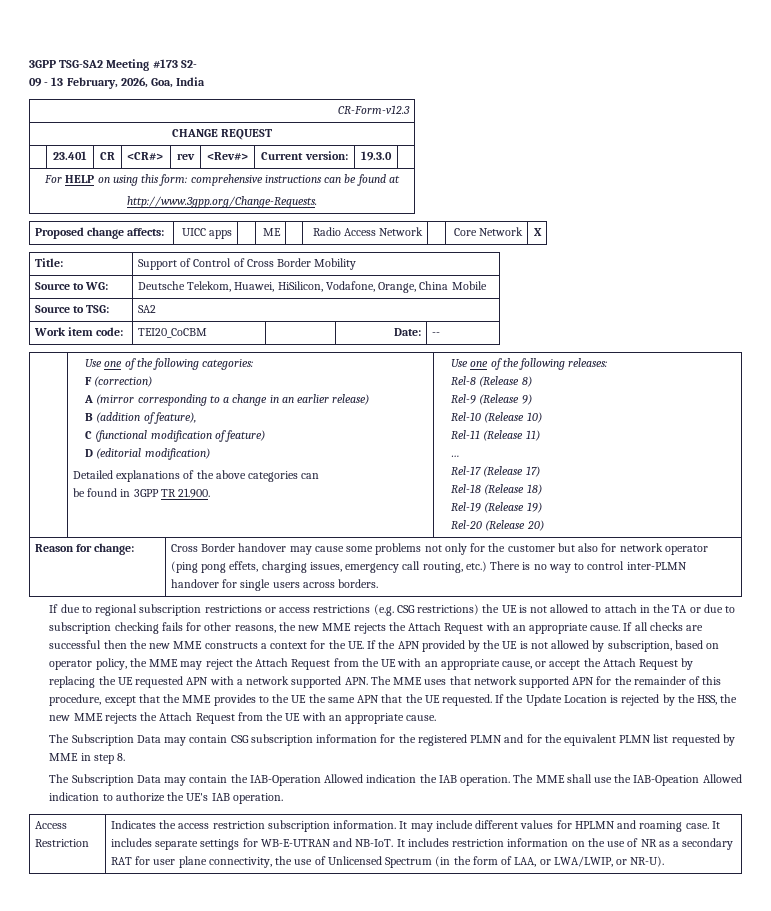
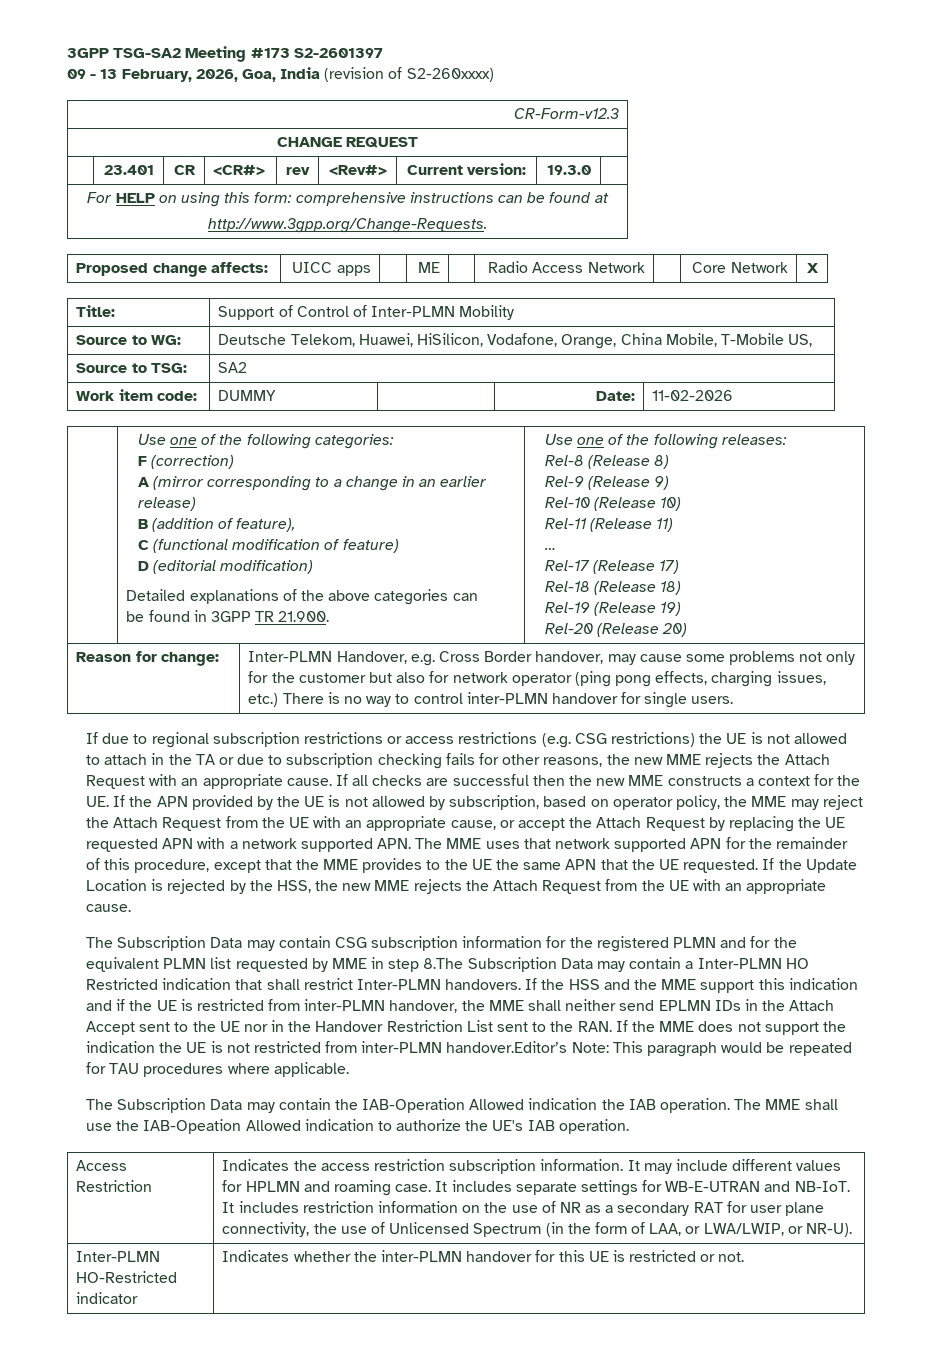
[180,60,197,68] S2- -> [293,48,383,58] S2-2601397
(206, 81) none -> [324,67,494,82] (revision of S2-260xxxx)
[246,258,312,267] Cross Border -> [371,306,456,317] Inter-PLMN
[451,281,487,290] Mobile -> [665,333,813,347] Mobile, T-Mobile US,
[137,328,207,338] TEI20_CoCBM -> [218,390,277,401] DUMMY
[431,332,440,336] -- -> [652,390,734,401] 11-02-2026
[170,543,287,552] Cross Border handover -> [248,651,604,666] Inter-PLMN Handover, e.g. Cross Border handover,
[229,561,259,572] effets, -> [655,671,708,685] effects,
[345,561,463,573] emergency call routing, -> (826, 678) none
[272,579,379,588] users across borders. -> [691,696,734,704] users.
[117,753,126,761] 8. -> [423,957,809,972] [85,978,858,993] [85,999,835,1013] [85,1020,846,1035] [85,1041,852,1057] [85,1062,349,1077] 8.The Subscription Data may contain a Inter-PLMN HO Restricted indication that shall restrict Inter-PLMN handovers. If the HSS and the MME support this indication and if the UE is restricted from inter-PLMN handover, the MME shall neither send EPLMN IDs in the Attach Accept sent to the UE nor in the Handover Restriction List sent to the RAN. If the MME does not support the indication the UE is not restricted from inter-PLMN handover.Editor’s Note: This paragraph would be repeated for TAU procedures where applicable.
(665, 861) none -> [76,1251,161,1262] [76,1271,178,1283] [76,1292,139,1304] [222,1250,745,1262] // Inter-PLMN HO-Restricted indicator | Indicates whether the inter-PLMN handover for this UE is restricted or not.

